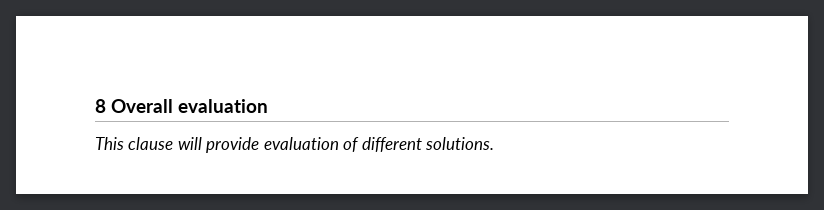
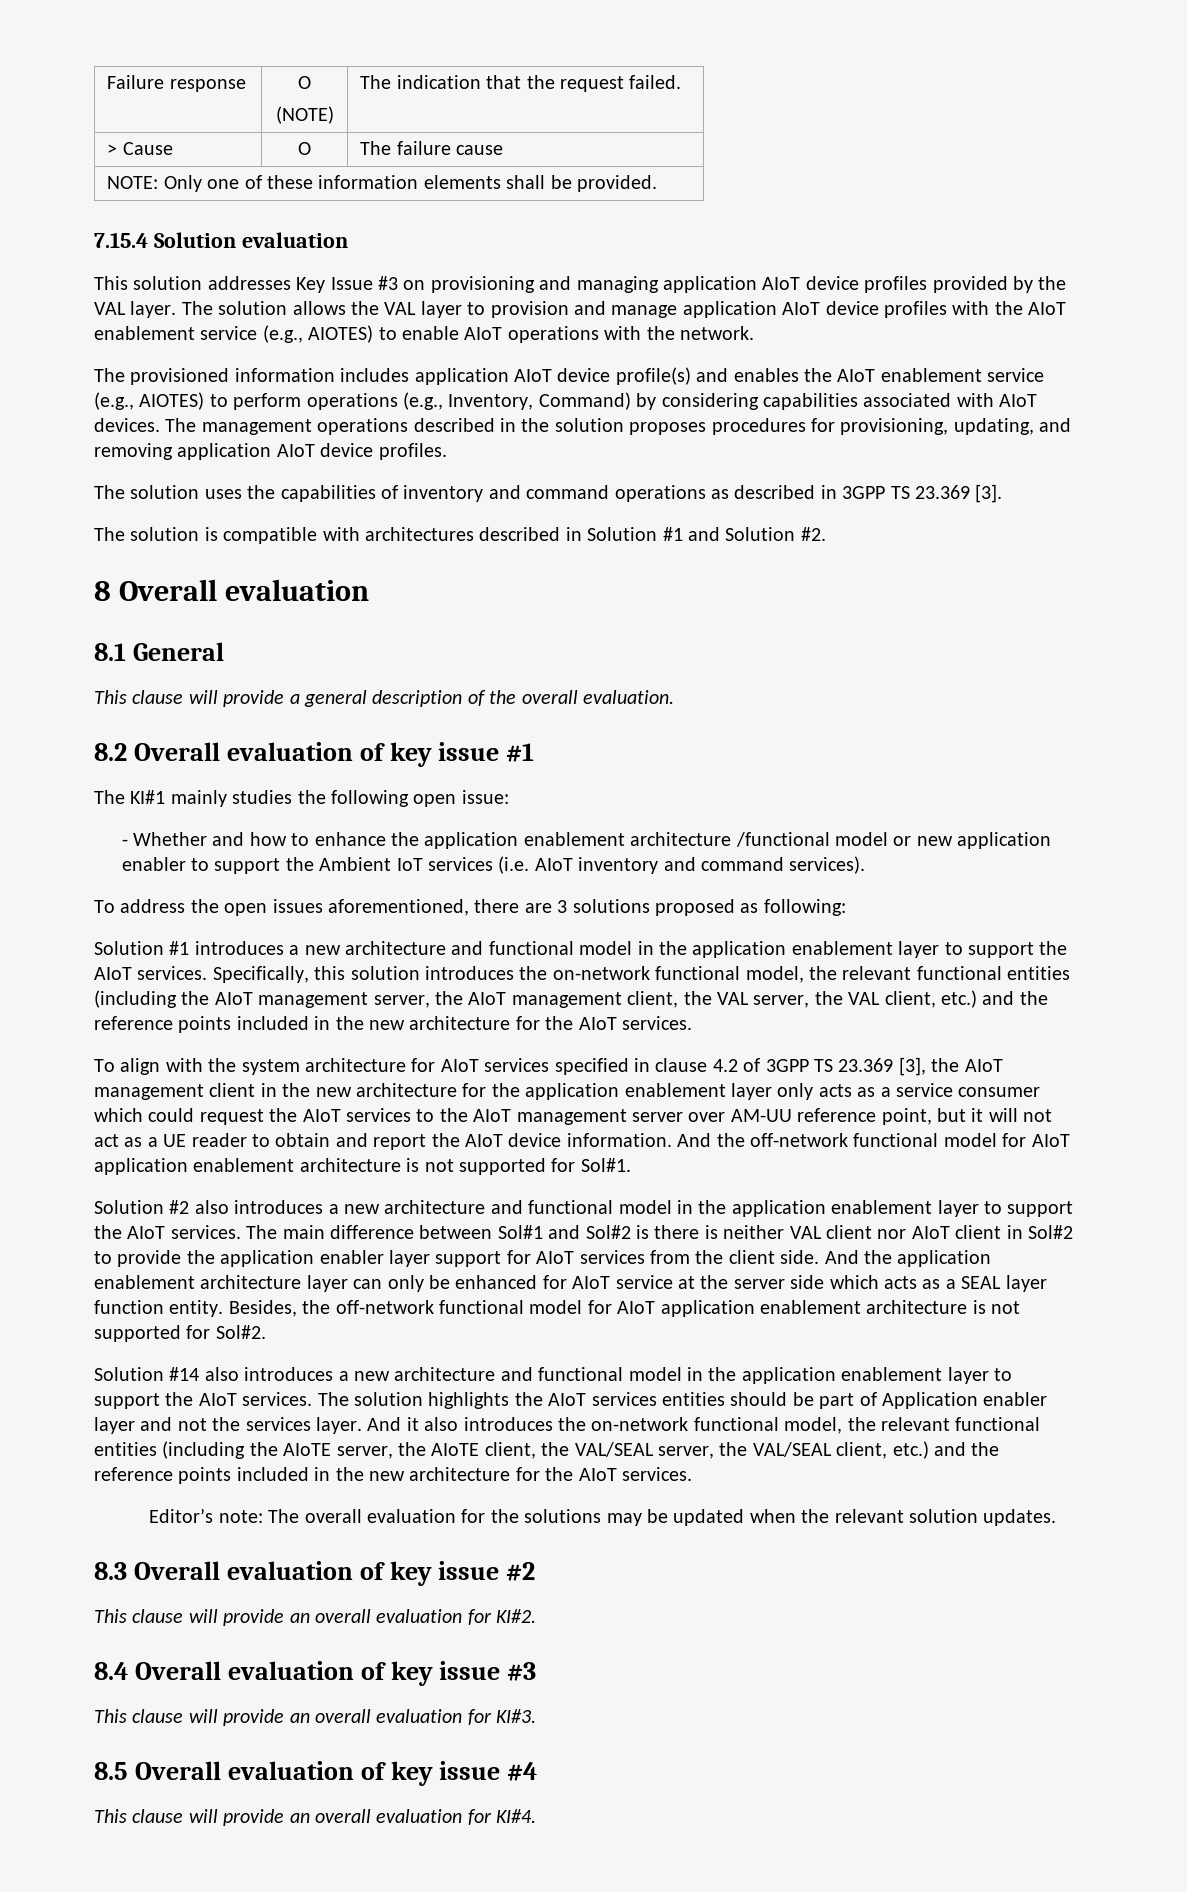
(95, 106) none -> [107,75,246,92] [298,76,311,89] [275,106,334,124] [360,75,682,92] [107,142,173,155] [298,142,311,155] [360,141,504,155] [107,175,657,192] [94,232,348,248] [94,276,1067,293] [94,301,1067,318] [94,325,754,343] [94,367,1045,385] [94,392,1038,410] [94,418,1072,435] [94,443,447,460] [94,484,1003,503] [94,527,826,544] Failure response | O // (NOTE) | The indication that the request failed. // > Cause | O | The failure cause // NOTE: Only one of these information elements shall be provided. // 7.15.4 Solution evaluation // This solution addresses Key Issue #3 on provisioning and managing application AIoT device profiles provided by the VAL layer. The solution allows the VAL layer to provision and manage application AIoT device profiles with the AIoT enablement service (e.g., AIOTES) to enable AIoT operations with the network. // The provisioned information includes application AIoT device profile(s) and enables the AIoT enablement service (e.g., AIOTES) to perform operations (e.g., Inventory, Command) by considering capabilities associated with AIoT devices. The management operations described in the solution proposes procedures for provisioning, updating, and removing application AIoT device profiles. // The solution uses the capabilities of inventory and command operations as described in 3GPP TS 23.369 [3]. // The solution is compatible with architectures described in Solution #1 and Solution #2. //
[95,137,495,153] // This clause will provide evaluation of different solutions. -> [94,642,224,661] [94,690,674,707] [94,742,535,767] [94,790,509,807] [121,832,1052,849] [121,856,866,874] [94,899,846,916] [94,941,1068,958] [94,966,1071,983] [94,990,1048,1008] [94,1016,692,1033] [94,1057,1003,1076] [94,1083,1041,1100] [94,1108,1053,1125] [94,1133,1070,1150] [94,1158,631,1175] [94,1200,1074,1217] [94,1225,1073,1239] [94,1250,992,1267] [94,1275,1047,1292] [94,1300,1021,1317] [94,1325,266,1342] [94,1367,1012,1384] [94,1392,1048,1409] [94,1417,1041,1434] [94,1441,1000,1459] [94,1467,692,1484] [149,1508,1057,1526] [94,1561,536,1586] [94,1609,537,1626] [94,1661,537,1686] [94,1709,537,1726] [94,1761,538,1786] [94,1809,537,1826] // 8.1 General // This clause will provide a general description of the overall evaluation. // 8.2 Overall evaluation of key issue #1 // The KI#1 mainly studies the following open issue: // - Whether and how to enhance the application enablement architecture /functional model or new application enabler to support the Ambient IoT services (i.e. AIoT inventory and command services). // To address the open issues aforementioned, there are 3 solutions proposed as following: // Solution #1 introduces a new architecture and functional model in the application enablement layer to support the AIoT services. Specifically, this solution introduces the on-network functional model, the relevant functional entities (including the AIoT management server, the AIoT management client, the VAL server, the VAL client, etc.) and the reference points included in the new architecture for the AIoT services. // To align with the system architecture for AIoT services specified in clause 4.2 of 3GPP TS 23.369 [3], the AIoT management client in the new architecture for the application enablement layer only acts as a service consumer which could request the AIoT services to the AIoT management server over AM-UU reference point, but it will not act as a UE reader to obtain and report the AIoT device information. And the off-network functional model for AIoT application enablement architecture is not supported for Sol#1. // Solution #2 also introduces a new architecture and functional model in the application enablement layer to support the AIoT services. The main difference between Sol#1 and Sol#2 is there is neither VAL client nor AIoT client in Sol#2 to provide the application enabler layer support for AIoT services from the client side. And the application enablement architecture layer can only be enhanced for AIoT service at the server side which acts as a SEAL layer function entity. Besides, the off-network functional model for AIoT application enablement architecture is not supported for Sol#2. // Solution #14 also introduces a new architecture and functional model in the application enablement layer to support the AIoT services. The solution highlights the AIoT services entities should be part of Application enabler layer and not the services layer. And it also introduces the on-network functional model, the relevant functional entities (including the AIoTE server, the AIoTE client, the VAL/SEAL server, the VAL/SEAL client, etc.) and the reference points included in the new architecture for the AIoT services. // Editor’s note: The overall evaluation for the solutions may be updated when the relevant solution updates. // 8.3 Overall evaluation of key issue #2 // This clause will provide an overall evaluation for KI#2. // 8.4 Overall evaluation of key issue #3 // This clause will provide an overall evaluation for KI#3. // 8.5 Overall evaluation of key issue #4 // This clause will provide an overall evaluation for KI#4.

